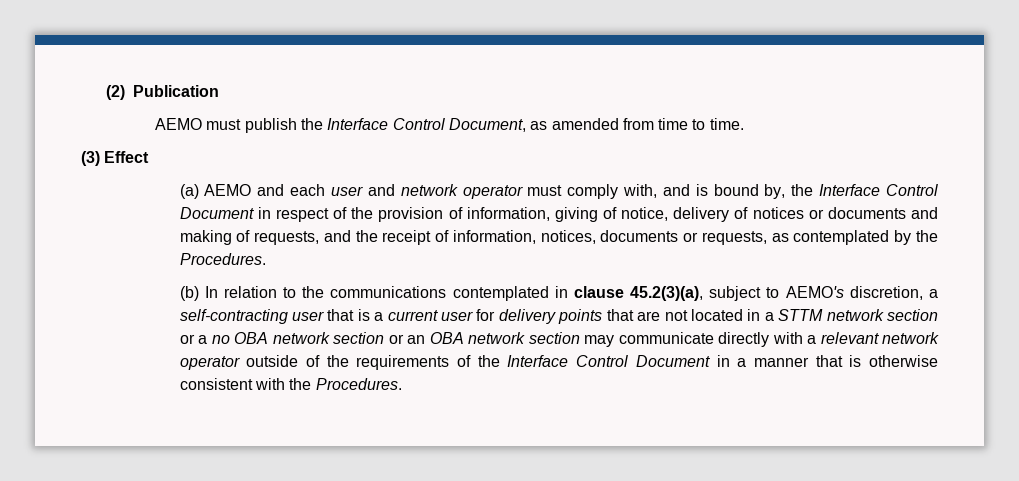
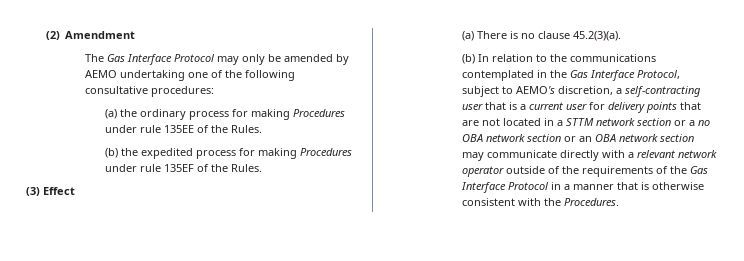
[132,85,219,97] [154,118,744,133] [81,151,150,166] [179,184,938,199] [179,207,939,222] [179,230,938,245] [179,253,266,265] Publication // AEMO must publish the Interface Control Document, as amended from time to time. // (3) Effect // (a) AEMO and each user and network operator must comply with, and is bound by, the Interface Control Document in respect of the provision of information, giving of notice, delivery of notices or documents and making of requests, and the receipt of information, notices, documents or requests, as contemplated by the Procedures. -> [65,31,136,39] [85,54,350,65] [85,70,296,81] [85,86,215,97] [104,109,345,120] [104,125,262,133] [104,148,352,159] [104,164,262,172] [26,187,75,196] [461,31,621,41] Amendment // The Gas Interface Protocol may only be amended by AEMO undertaking one of the following consultative procedures: // (a) the ordinary process for making Procedures under rule 135EE of the Rules. // (b) the expedited process for making Procedures under rule 135EF of the Rules. // (3) Effect // (a) There is no clause 45.2(3)(a).
[573,286,704,301] clause 45.2(3)(a), -> [549,70,680,81] the Gas Interface Protocol,
[507,355,710,367] Interface Control Document -> [689,166,708,174] [460,182,549,193] Gas Interface Protocol

